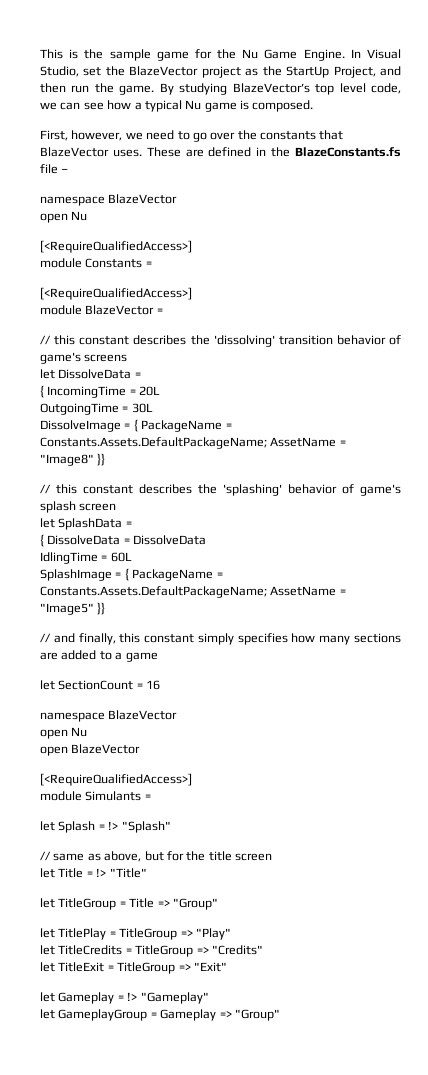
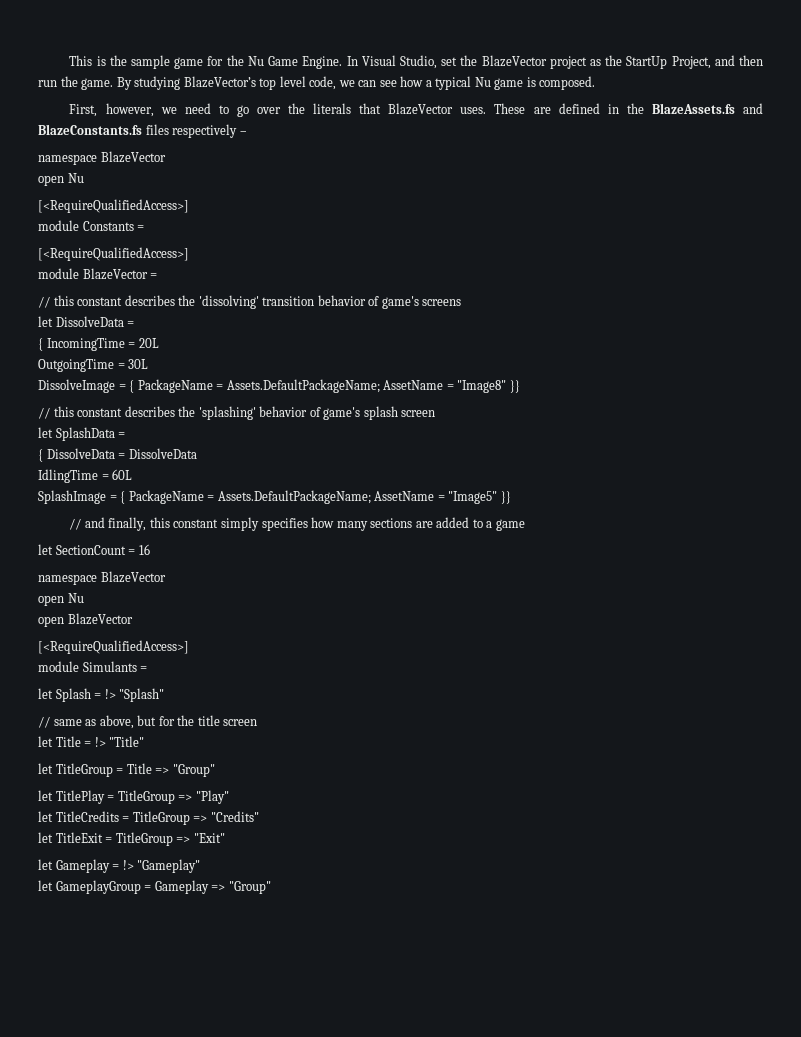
[260,131,316,140] constants -> [313,103,352,114] literals
[295,147,401,157] [40,164,58,174] BlazeConstants.fs file -> [651,103,763,114] [38,124,238,138] BlazeAssets.fs and BlazeConstants.fs files respectively
[40,437,267,449] Constants.Assets.DefaultPackageName; -> [226,379,380,393] Assets.DefaultPackageName;
[40,586,267,598] Constants.Assets.DefaultPackageName; -> [217,490,371,504] Assets.DefaultPackageName;

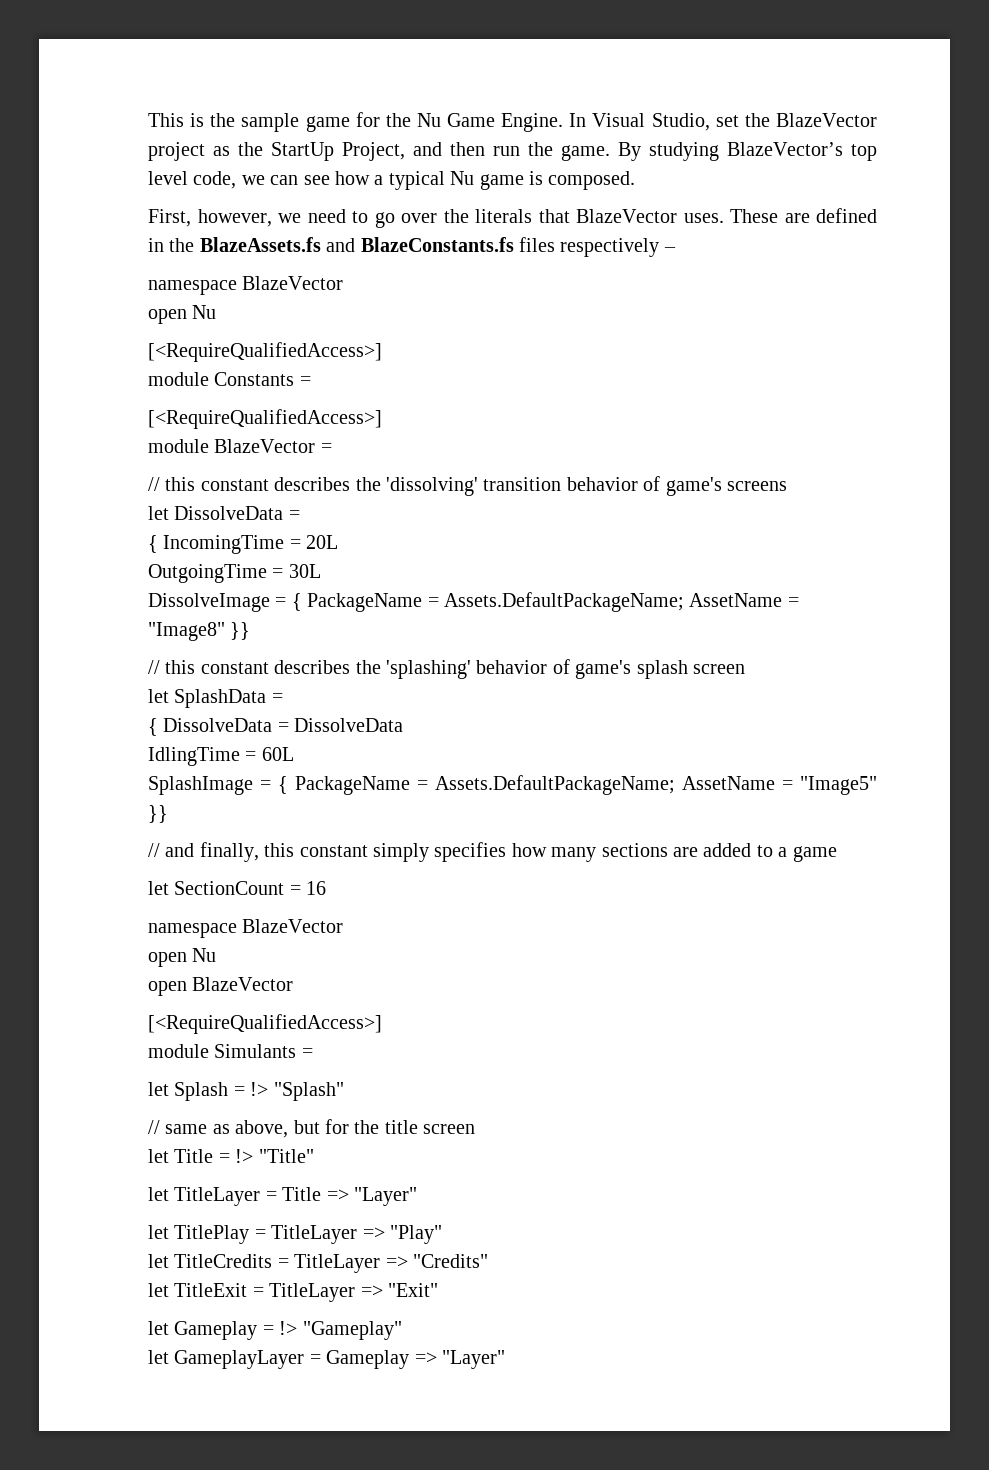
[55,763,113,777] TitleGroup -> [174,1187,261,1206] TitleLayer
[172,764,215,777] "Group" -> [354,1187,417,1206] "Layer"
[117,790,175,804] TitleGroup -> [271,1225,358,1244] TitleLayer
[132,811,190,825] TitleGroup -> [294,1254,381,1273] TitleLayer
[115,832,173,846] TitleGroup -> [269,1283,356,1302] TitleLayer
[55,880,141,894] GameplayGroup -> [174,1350,305,1369] GameplayLayer
[228,881,271,894] "Group" -> [442,1350,505,1369] "Layer"

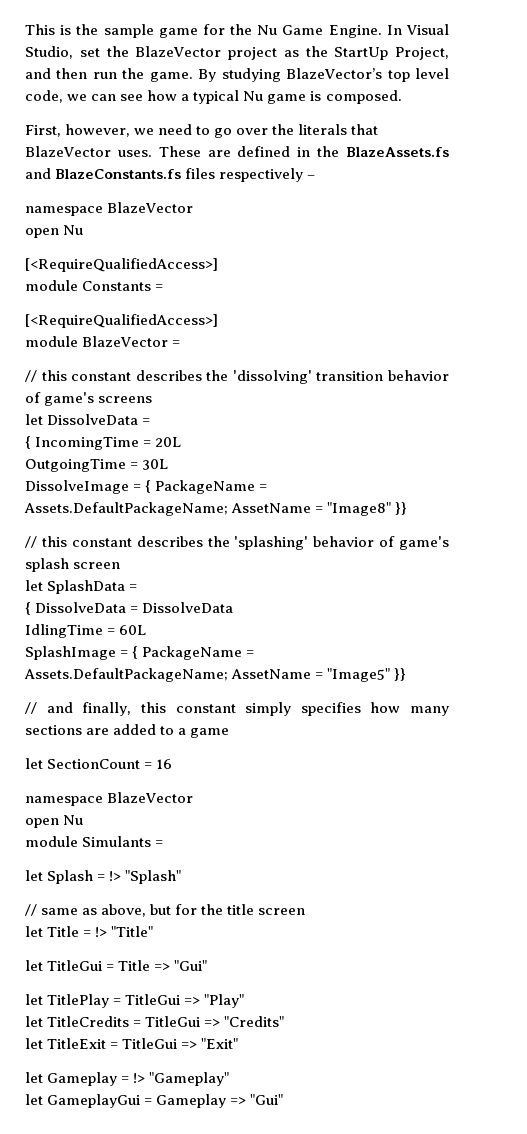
[148,977,294,996] [148,1014,382,1034] // open BlazeVector // [<RequireQualifiedAccess>] -> (84, 820) none
[174,1187,261,1206] TitleLayer -> [47,960,103,971] TitleGui
[354,1187,417,1206] "Layer" -> [174,960,208,971] "Gui"
[271,1225,358,1244] TitleLayer -> [125,994,181,1005] TitleGui
[294,1254,381,1273] TitleLayer -> [145,1016,201,1027] TitleGui
[269,1283,356,1302] TitleLayer -> [122,1038,178,1049] TitleGui
[174,1350,305,1369] GameplayLayer -> [47,1094,141,1108] GameplayGui
[442,1350,505,1369] "Layer" -> [250,1094,284,1105] "Gui"

